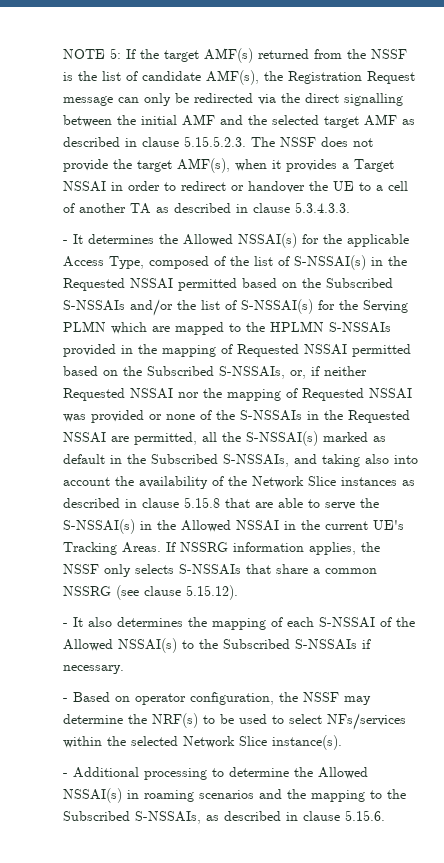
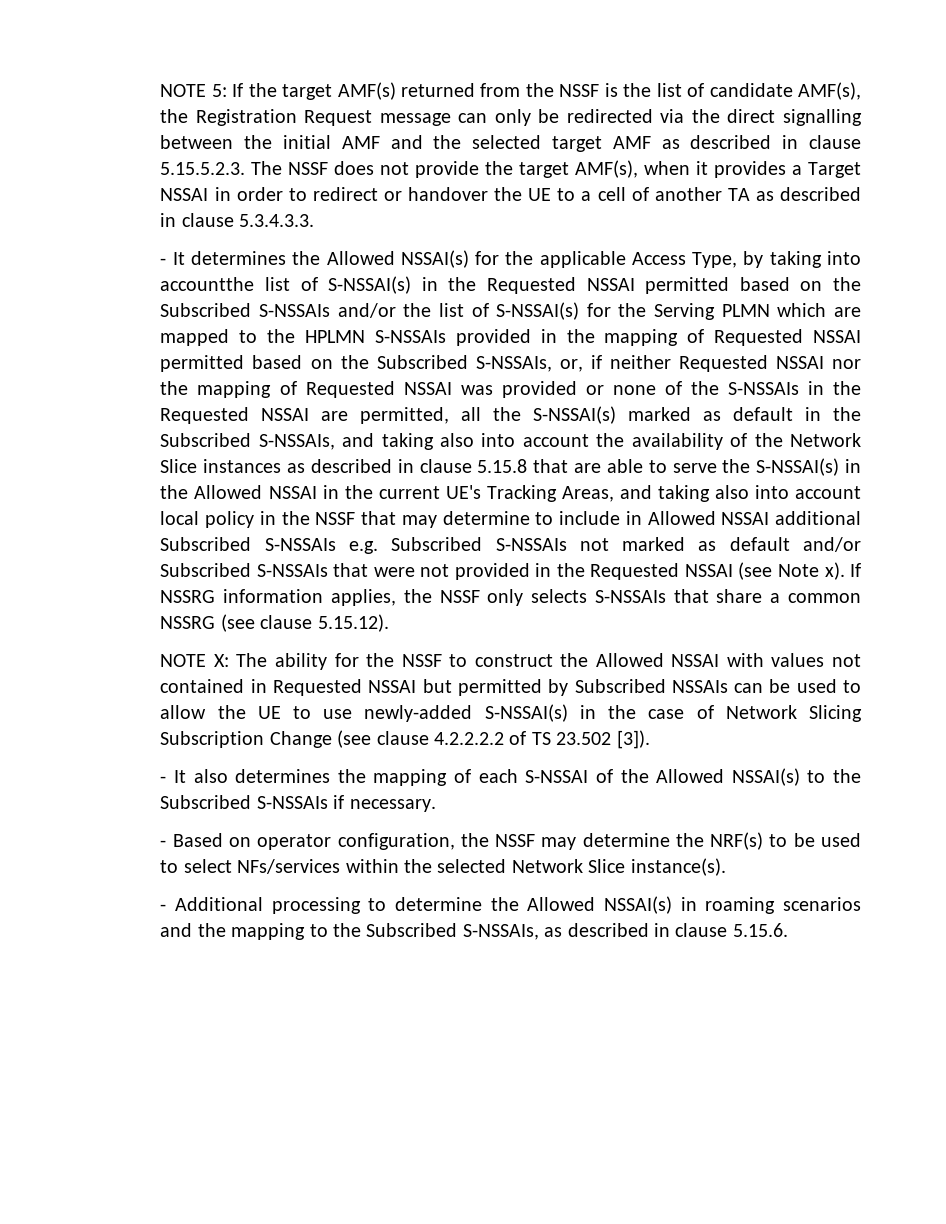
[149,256,250,269] composed of the -> [743,251,861,268] [160,277,255,291] by taking into accountthe
[122,542,162,553] Areas. -> [561,485,861,502] [160,511,862,528] [160,537,861,554] [160,562,845,580] Areas, and taking also into account local policy in the NSSF that may determine to include in Allowed NSSAI additional Subscribed S-NSSAIs e.g. Subscribed S-NSSAIs not marked as default and/or Subscribed S-NSSAIs that were not provided in the Requested NSSAI (see Note x).
(239, 592) none -> [160,653,861,670] [160,679,861,696] [160,704,863,722] [160,730,650,749] // NOTE X: The ability for the NSSF to construct the Allowed NSSAI with values not contained in Requested NSSAI but permitted by Subscribed NSSAIs can be used to allow the UE to use newly-added S-NSSAI(s) in the case of Network Slicing Subscription Change (see clause 4.2.2.2.2 of TS 23.502 [3]).

